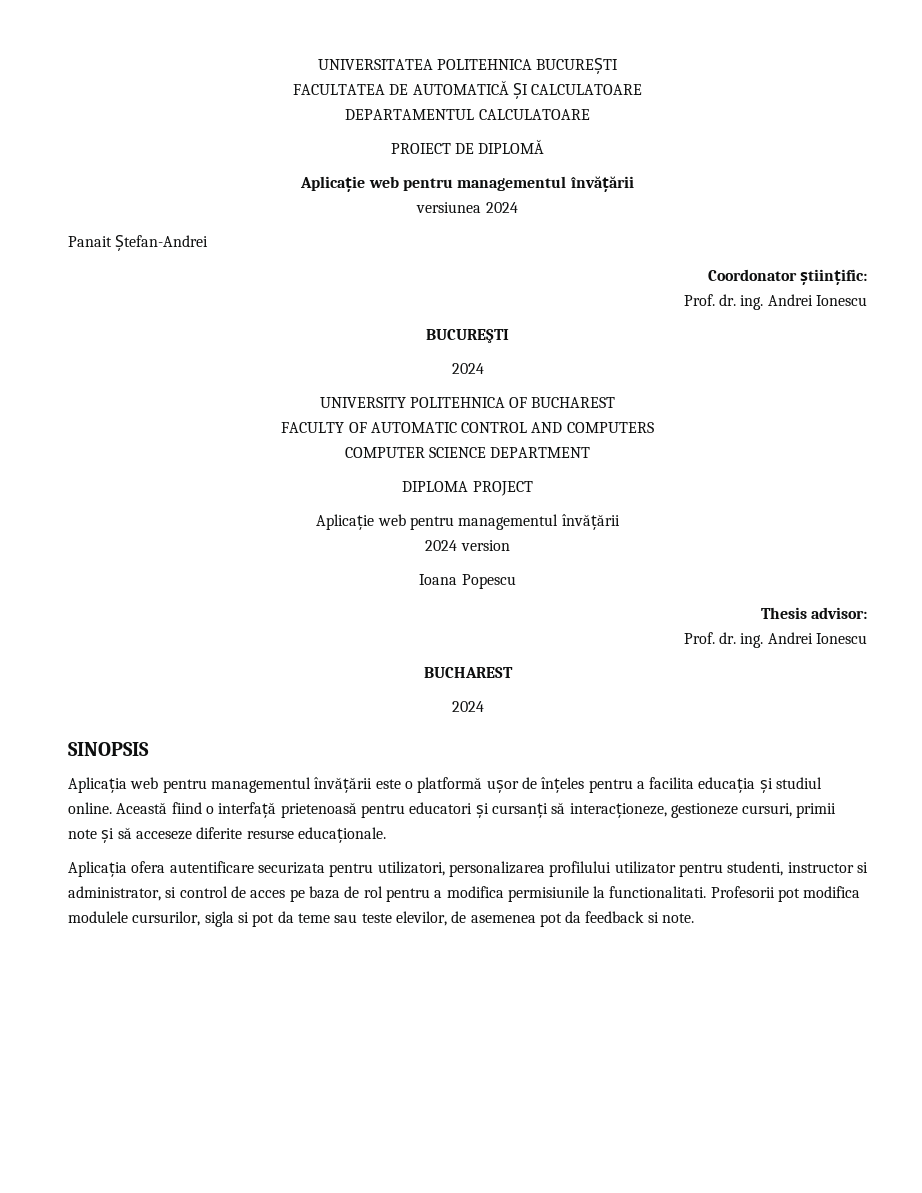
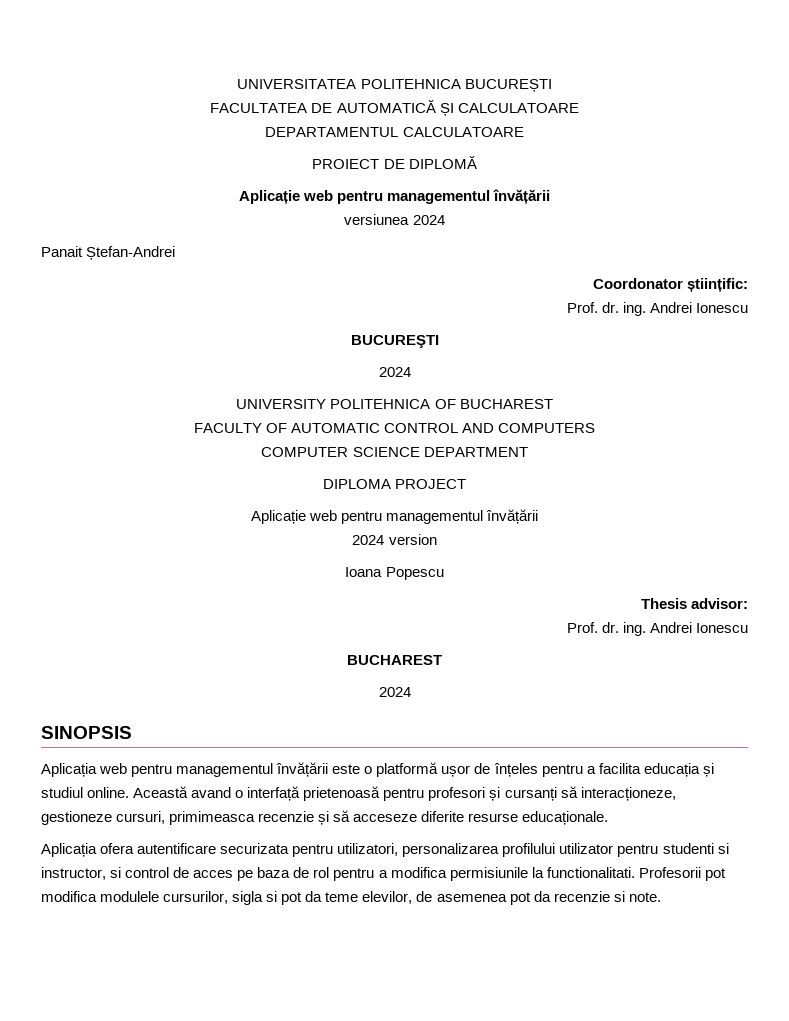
[171,802,202,814] fiind -> [191,787,232,798] avand
[409,802,473,814] educatori -> [428,787,486,801] profesori
[796,803,837,818] [68,829,97,839] primii note -> [169,811,315,825] primimeasca recenzie
[727,861,868,876] [68,886,161,901] studenti, instructor si administrator, -> [662,843,729,854] [41,867,106,880] studenti si instructor,
[334,913,392,923] sau teste -> (359, 897) none
[585,911,645,923] feedback -> [553,891,610,902] recenzie

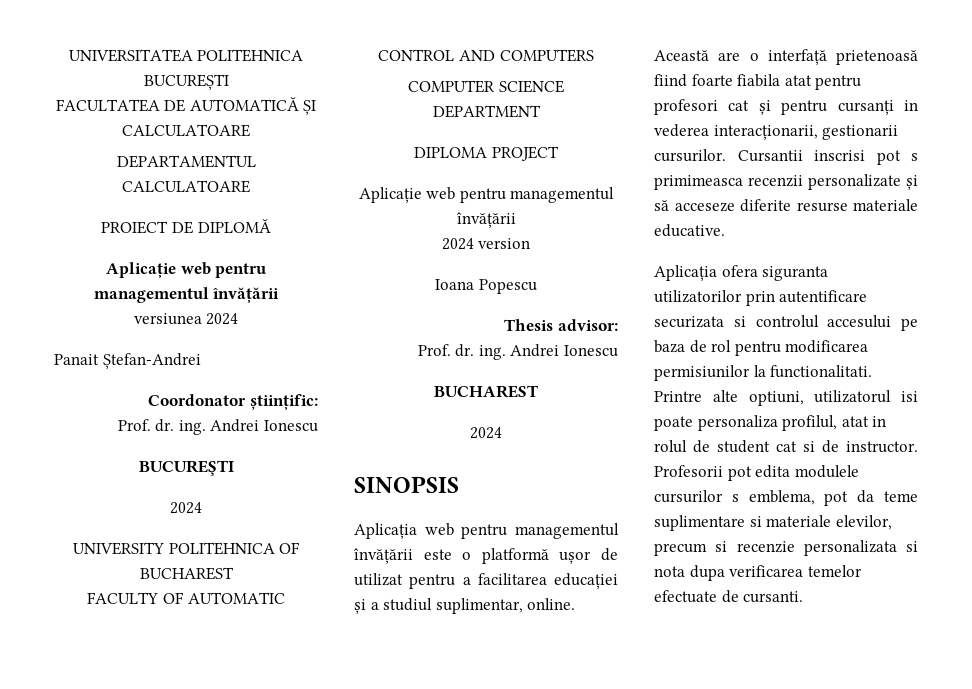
[493,763,714,777] [41,787,83,798] înțeles pentru a facilita educația și studiul -> [354,573,618,589] [354,598,523,614] utilizat pentru a facilitarea educației și a studiul suplimentar,
[191,787,232,798] avand -> [718,52,741,61] are
[383,786,676,801] [41,811,315,825] pentru profesori și cursanți să interacționeze, gestioneze cursuri, primimeasca recenzie -> [654,74,862,90] [654,99,918,115] [654,124,899,140] [654,149,918,165] [654,174,901,190] fiind foarte fiabila atat pentru profesori cat și pentru cursanți in vederea interacționarii, gestionarii cursurilor. Cursantii inscrisi pot s primimeasca recenzii personalizate
[522,811,609,825] educaționale. -> [853,199,918,211] [654,224,725,237] materiale educative.
[137,843,729,857] [41,867,234,880] autentificare securizata pentru utilizatori, personalizarea profilului utilizator pentru studenti si instructor, si control de acces -> [762,266,829,281] [654,290,868,306] [654,315,892,328] siguranta utilizatorilor prin autentificare securizata si controlul accesului
[378,867,726,881] [41,891,661,905] a modifica permisiunile la functionalitati. Profesorii pot modifica modulele cursurilor, sigla si pot da teme elevilor, de asemenea pot da recenzie si note. -> [785,340,869,353] [654,365,873,381] [654,390,918,406] [654,415,887,431] [654,440,918,453] [654,465,859,481] [654,490,918,506] [654,515,892,531] [654,540,918,556] [654,565,862,581] [654,590,804,603] modificarea permisiunilor la functionalitati. Printre alte optiuni, utilizatorul isi poate personaliza profilul, atat in rolul de student cat si de instructor. Profesorii pot edita modulele cursurilor s emblema, pot da teme suplimentare si materiale elevilor, precum si recenzie personalizata si nota dupa verificarea temelor efectuate de cursanti.

